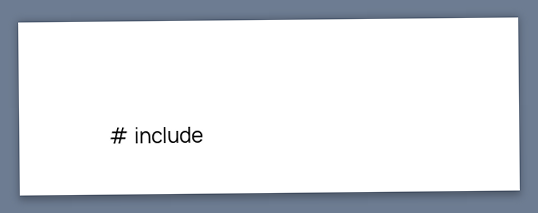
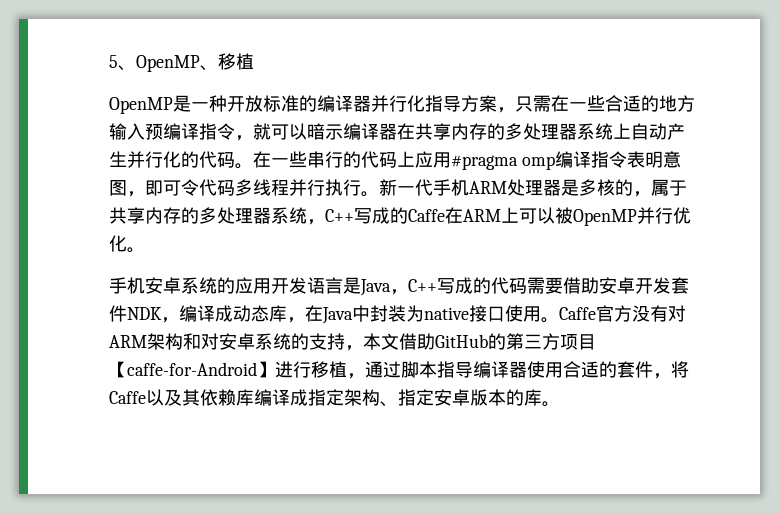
[109,126,204,144] # include -> [109,53,254,72] [109,95,695,114] [109,123,685,141] [109,151,681,170] [109,179,687,197] [109,207,691,226] [109,235,145,253] [109,277,689,296] [109,305,686,324] [109,333,596,351] [109,361,689,379] [109,389,560,407] 5、OpenMP、移植 // OpenMP是一种开放标准的编译器并行化指导方案，只需在一些合适的地方输入预编译指令，就可以暗示编译器在共享内存的多处理器系统上自动产生并行化的代码。在一些串行的代码上应用#pragma omp编译指令表明意图，即可令代码多线程并行执行。新一代手机ARM处理器是多核的，属于共享内存的多处理器系统，C++写成的Caffe在ARM上可以被OpenMP并行优化。 // 手机安卓系统的应用开发语言是Java，C++写成的代码需要借助安卓开发套件NDK，编译成动态库，在Java中封装为native接口使用。Caffe官方没有对ARM架构和对安卓系统的支持，本文借助GitHub的第三方项目【caffe-for-Android】进行移植，通过脚本指导编译器使用合适的套件，将Caffe以及其依赖库编译成指定架构、指定安卓版本的库。

